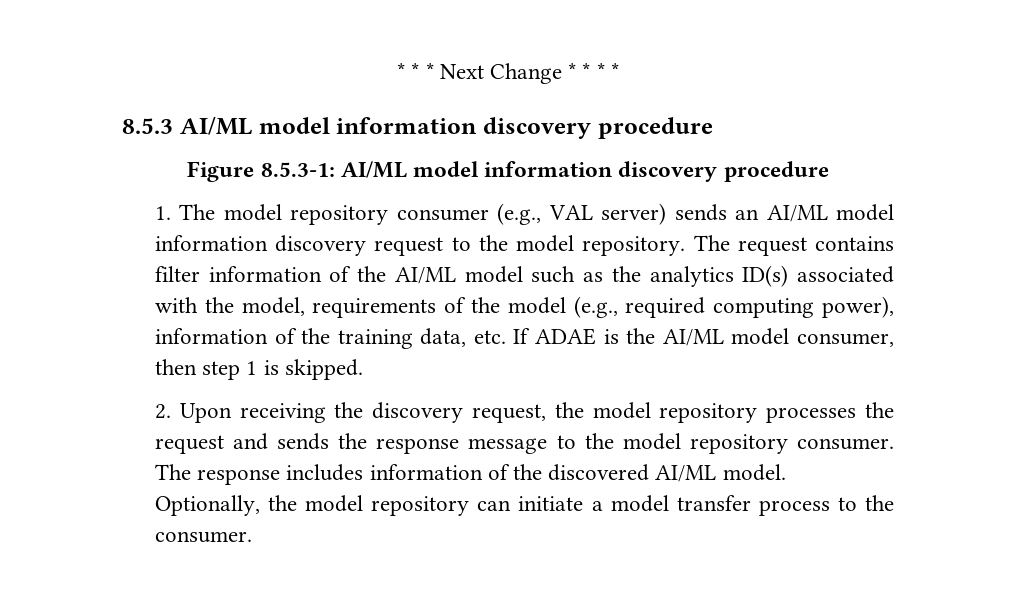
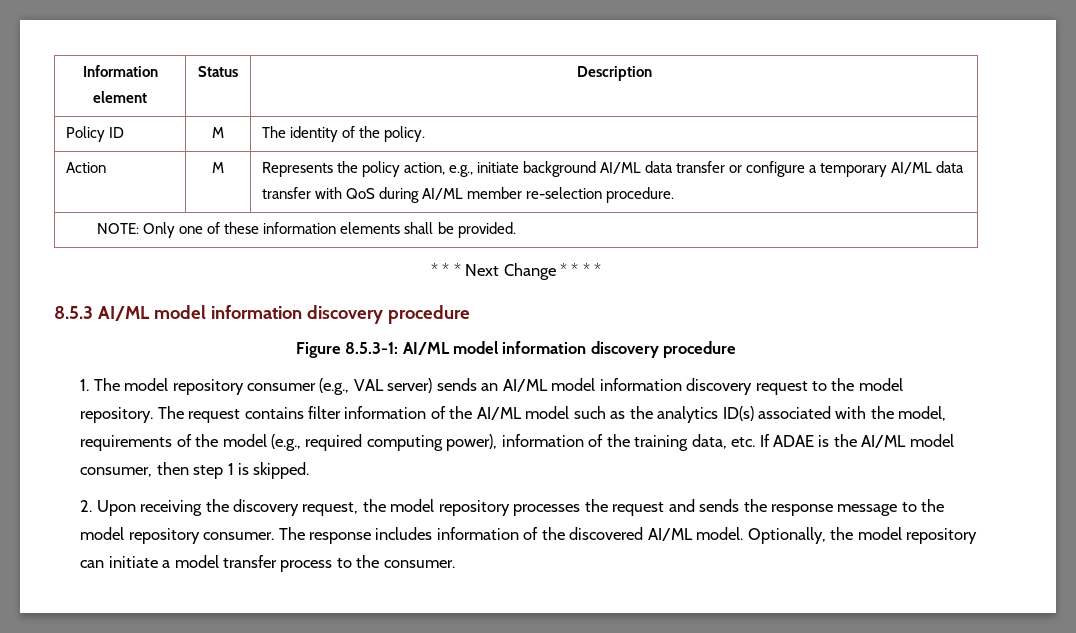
(397, 70) none -> [82,65,158,77] [93,91,147,103] [198,66,238,77] [576,66,652,81] [65,126,124,142] [212,127,224,138] [261,126,425,142] [65,162,106,173] [212,162,224,173] [261,161,965,177] [261,187,675,203] [97,222,516,238] Information element | Status | Description // Policy ID | M | The identity of the policy. // Action | M | Represents the policy action, e.g., initiate background AI/ML data transfer or configure a temporary AI/ML data transfer with QoS during AI/ML member re-selection procedure. // NOTE: Only one of these information elements shall be provided. //

